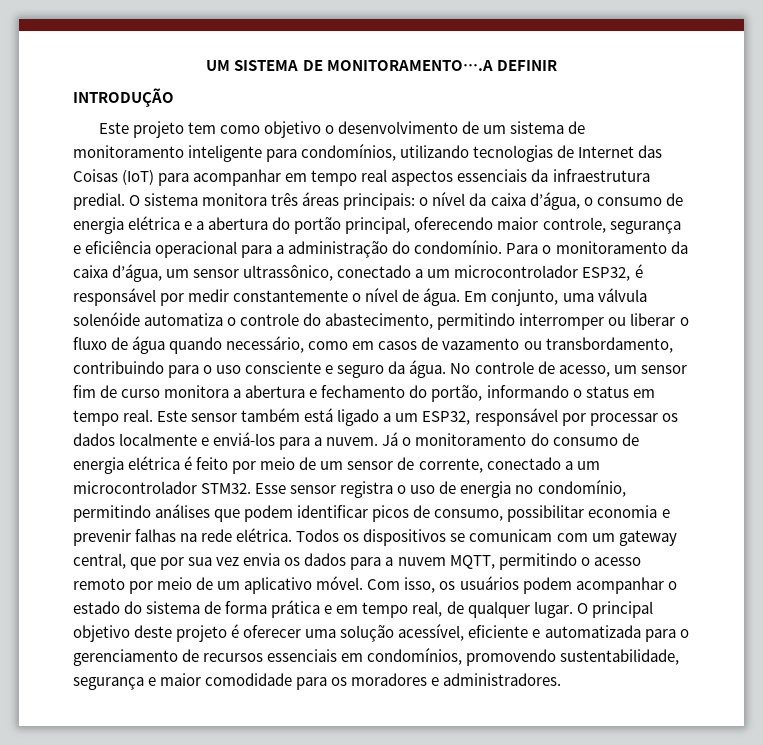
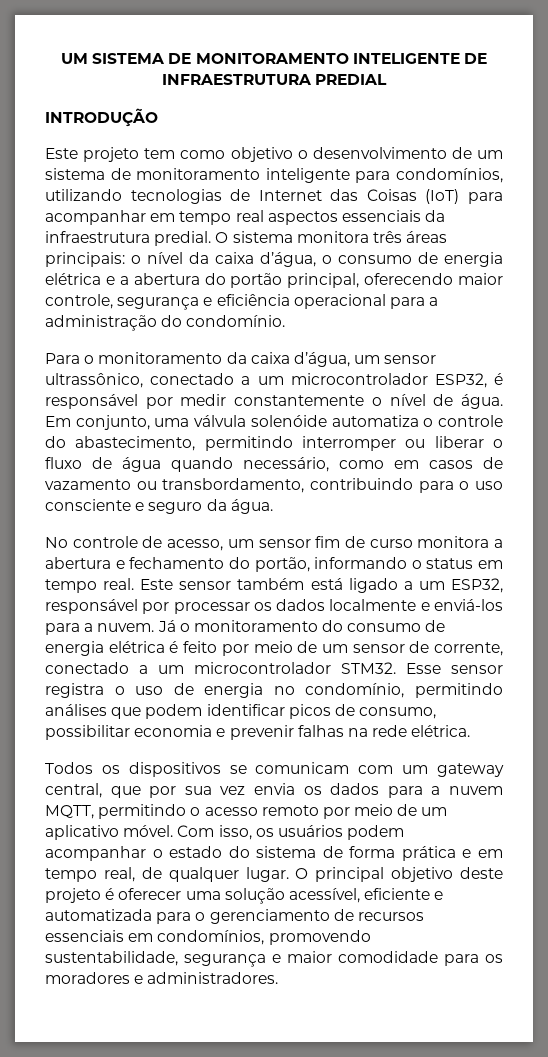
[326,60,557,71] MONITORAMENTO….A DEFINIR -> [195,53,487,64] [161,74,388,85] MONITORAMENTO INTELIGENTE DE INFRAESTRUTURA PREDIAL
(503, 247) none -> (286, 321) //
(447, 369) none -> (273, 506) //
(293, 535) none -> (471, 731) //

